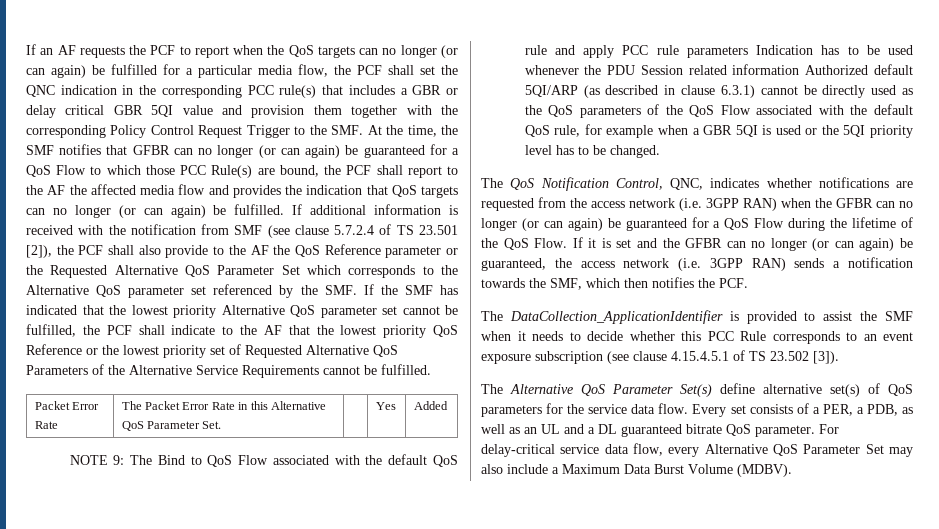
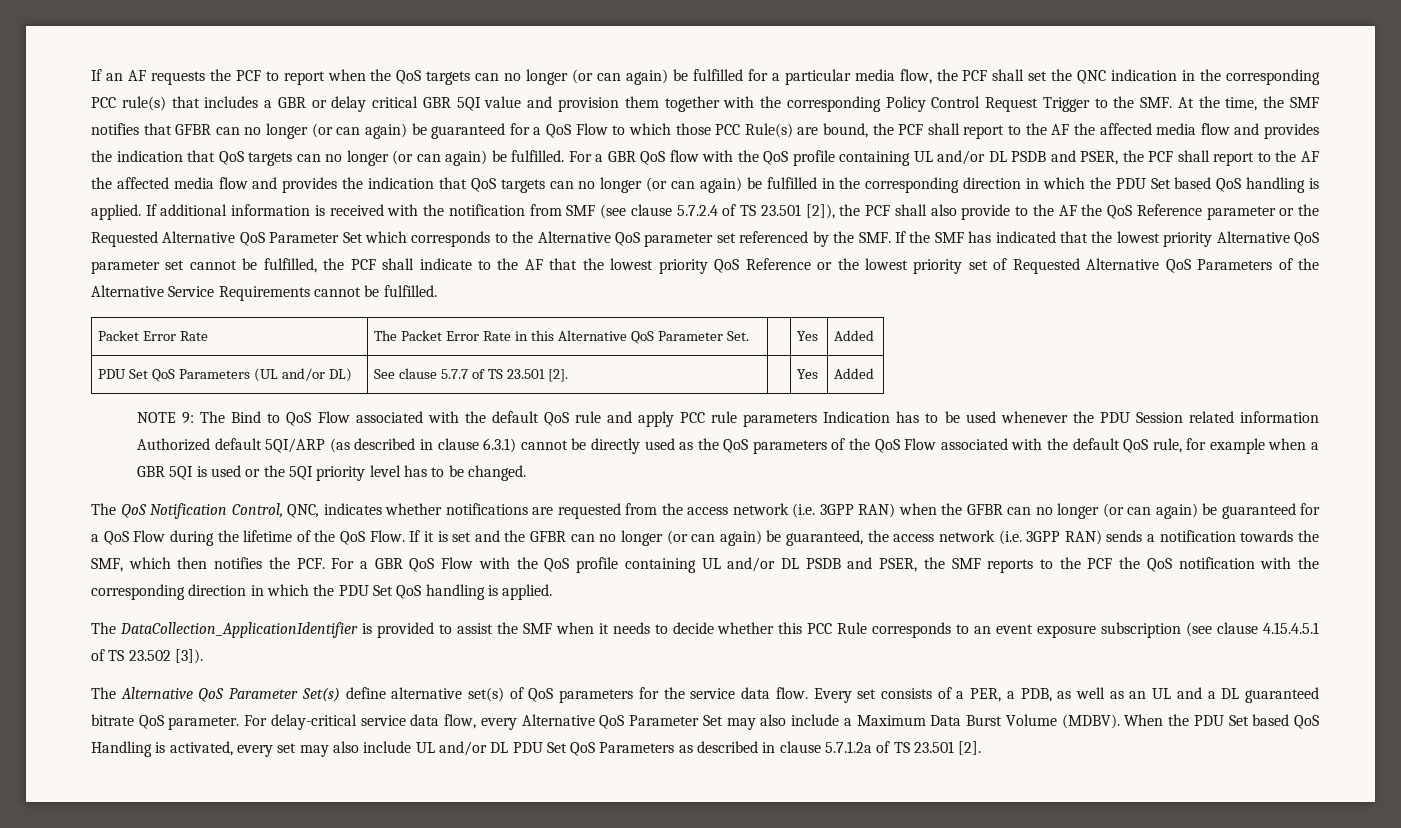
(285, 209) none -> [568,150,1320,166] [91,177,1319,193] [91,204,141,220] For a GBR QoS flow with the QoS profile containing UL and/or DL PSDB and PSER, the PCF shall report to the AF the affected media flow and provides the indication that QoS targets can no longer (or can again) be fulfilled in the corresponding direction in which the PDU Set based QoS handling is applied.
(448, 405) none -> [98,368,352,382] [374,368,568,382] [797,369,819,379] [834,368,875,379] // PDU Set QoS Parameters (UL and/or DL) | See clause 5.7.7 of TS 23.501 [2]. | | Yes | Added
(748, 283) none -> [331,557,1319,573] [91,584,553,600] For a GBR QoS Flow with the QoS profile containing UL and/or DL PSDB and PSER, the SMF reports to the PCF the QoS notification with the corresponding direction in which the PDU Set QoS handling is applied.
(792, 470) none -> [1124,714,1319,729] [91,741,982,757] When the PDU Set based QoS Handling is activated, every set may also include UL and/or DL PDU Set QoS Parameters as described in clause 5.7.1.2a of TS 23.501 [2].

